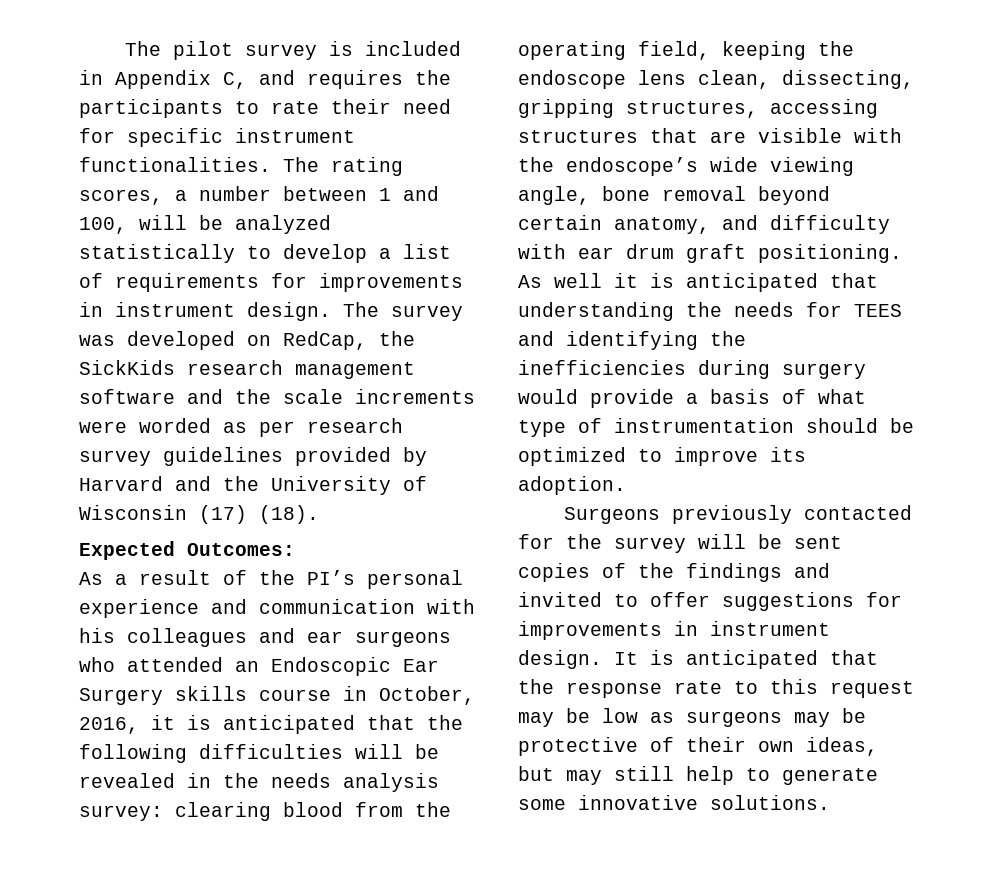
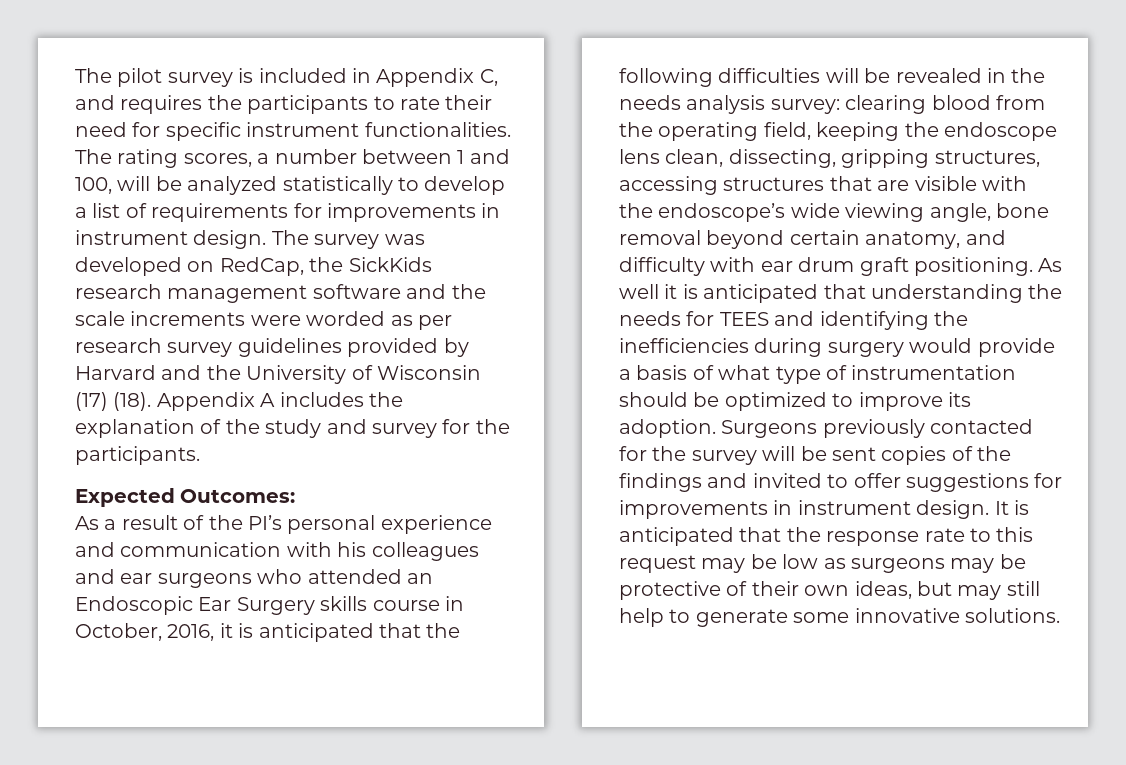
(319, 514) none -> [156,392,403,411] [75,419,510,438] [75,446,200,465] Appendix A includes the explanation of the study and survey for the participants.
(626, 485) // -> (716, 428) none

